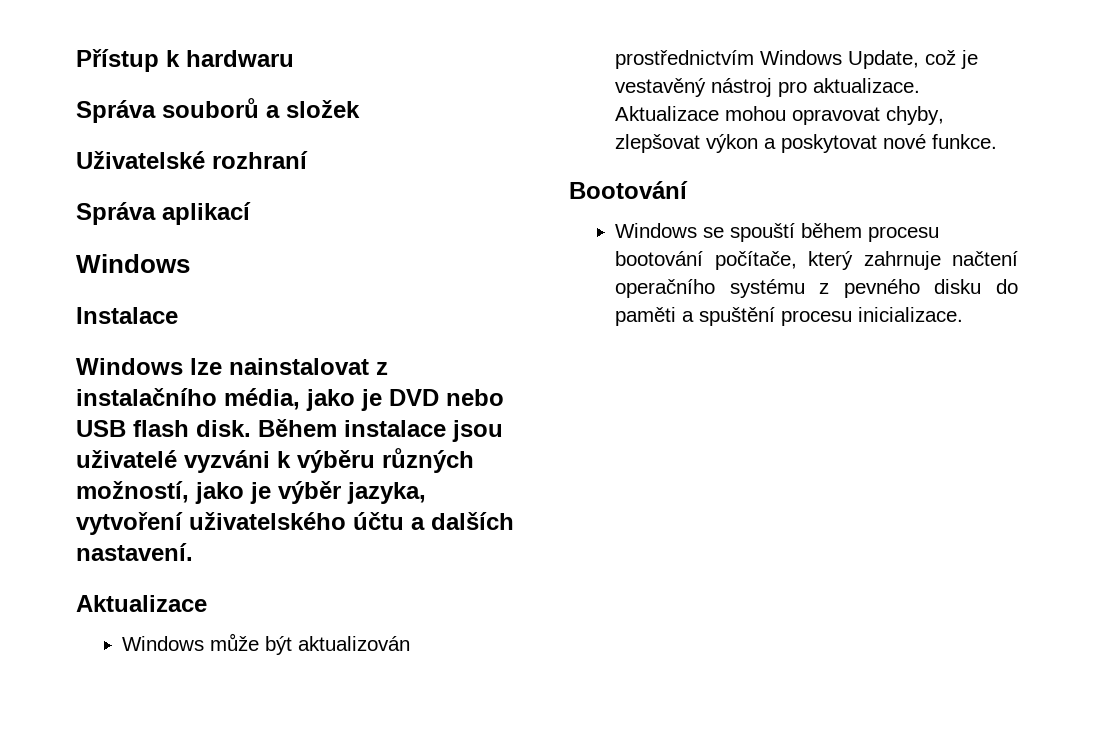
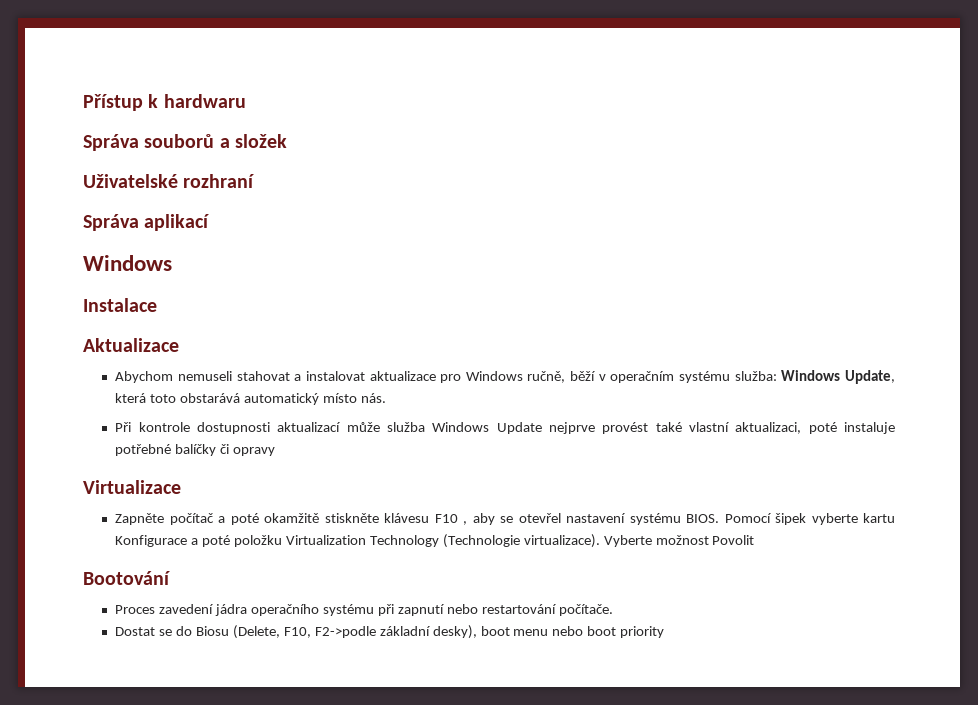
[76,358,388,375] [76,388,504,411] [76,419,503,442] [76,448,474,473] [76,481,426,504] [76,512,514,535] [76,543,193,561] [76,595,207,612] [122,633,411,655] [615,50,979,69] [615,78,921,97] [615,106,945,125] [615,134,998,153] [569,181,688,199] [615,223,940,242] [615,251,1018,270] [615,279,1018,298] [615,307,964,326] Windows lze nainstalovat z instalačního média, jako je DVD nebo USB flash disk. Během instalace jsou uživatelé vyzváni k výběru různých možností, jako je výběr jazyka, vytvoření uživatelského účtu a dalších nastavení. // Aktualizace // Windows může být aktualizován prostřednictvím Windows Update, což je vestavěný nástroj pro aktualizace. Aktualizace mohou opravovat chyby, zlepšovat výkon a poskytovat nové funkce. // Bootování // Windows se spouští během procesu bootování počítače, který zahrnuje načtení operačního systému z pevného disku do paměti a spuštění procesu inicializace. -> [83,338,179,352] [115,370,896,384] [115,393,386,405] [115,422,896,434] [115,444,276,456] [83,480,181,494] [115,513,895,525] [115,534,755,548] [83,571,170,585] [115,604,613,616] [115,625,665,639] Aktualizace // Abychom nemuseli stahovat a instalovat aktualizace pro Windows ručně, běží v operačním systému služba: Windows Update, která toto obstarává automatický místo nás. // Při kontrole dostupnosti aktualizací může služba Windows Update nejprve provést také vlastní aktualizaci, poté instaluje potřebné balíčky či opravy // Virtualizace // Zapněte počítač a poté okamžitě stiskněte klávesu F10 , aby se otevřel nastavení systému BIOS. Pomocí šipek vyberte kartu Konfigurace a poté položku Virtualization Technology (Technologie virtualizace). Vyberte možnost Povolit // Bootování // Proces zavedení jádra operačního systému při zapnutí nebo restartování počítače. // Dostat se do Biosu (Delete, F10, F2->podle základní desky), boot menu nebo boot priority

